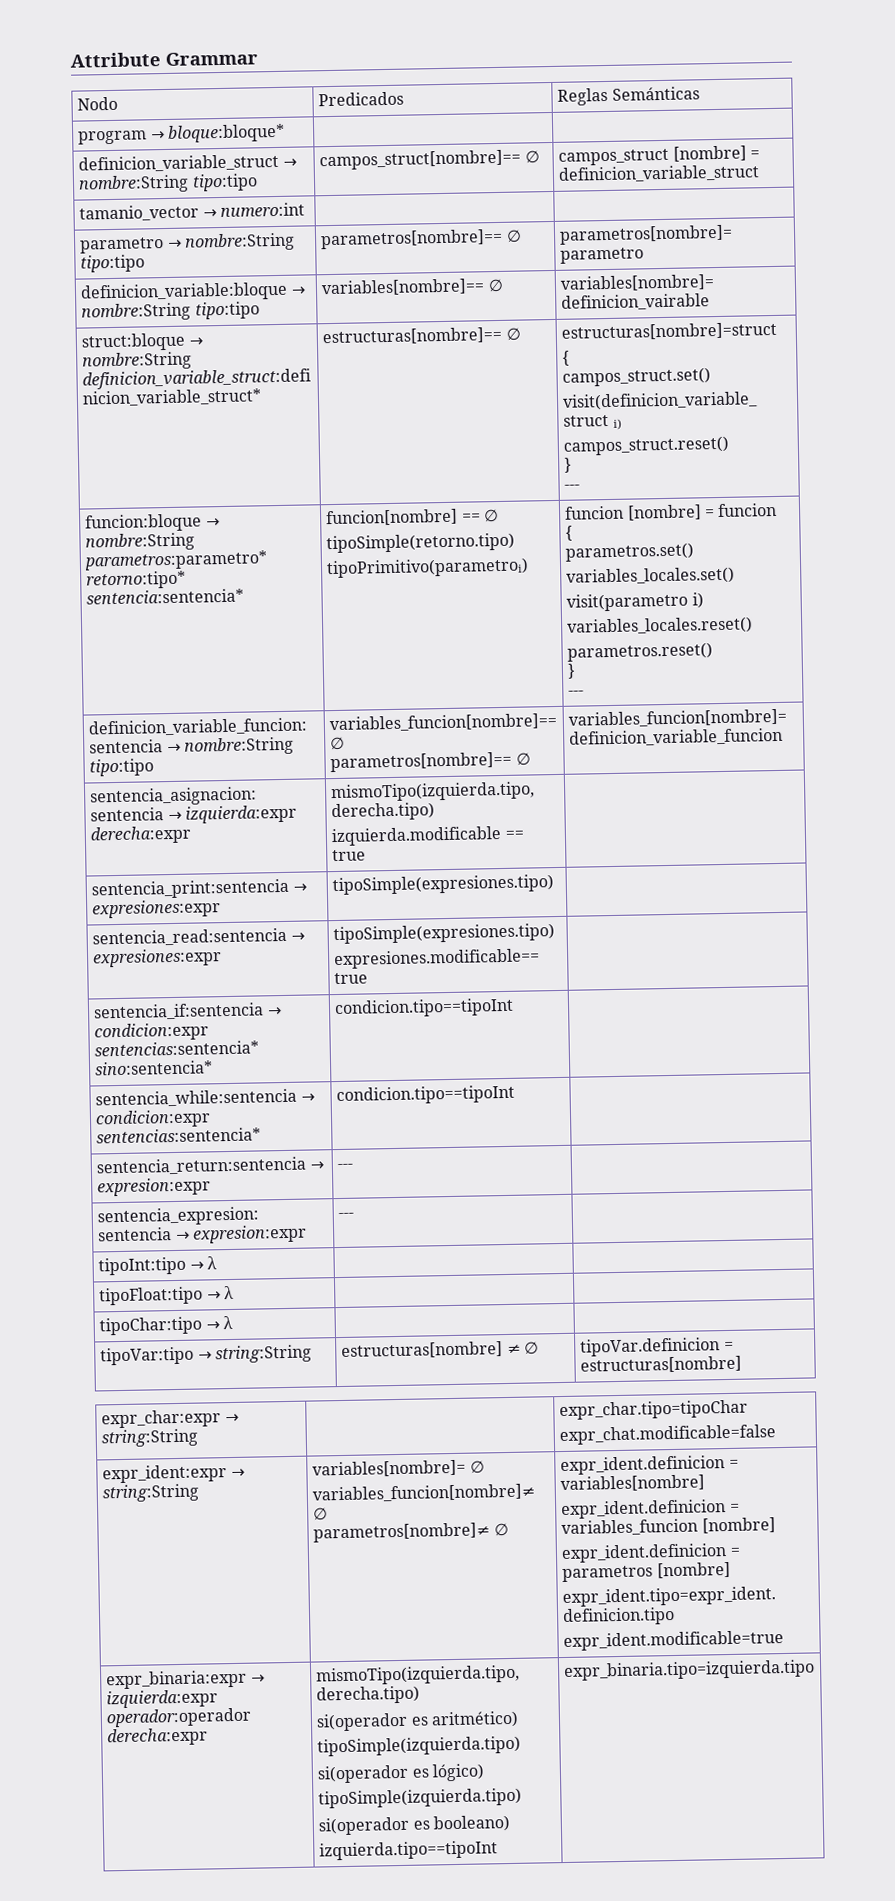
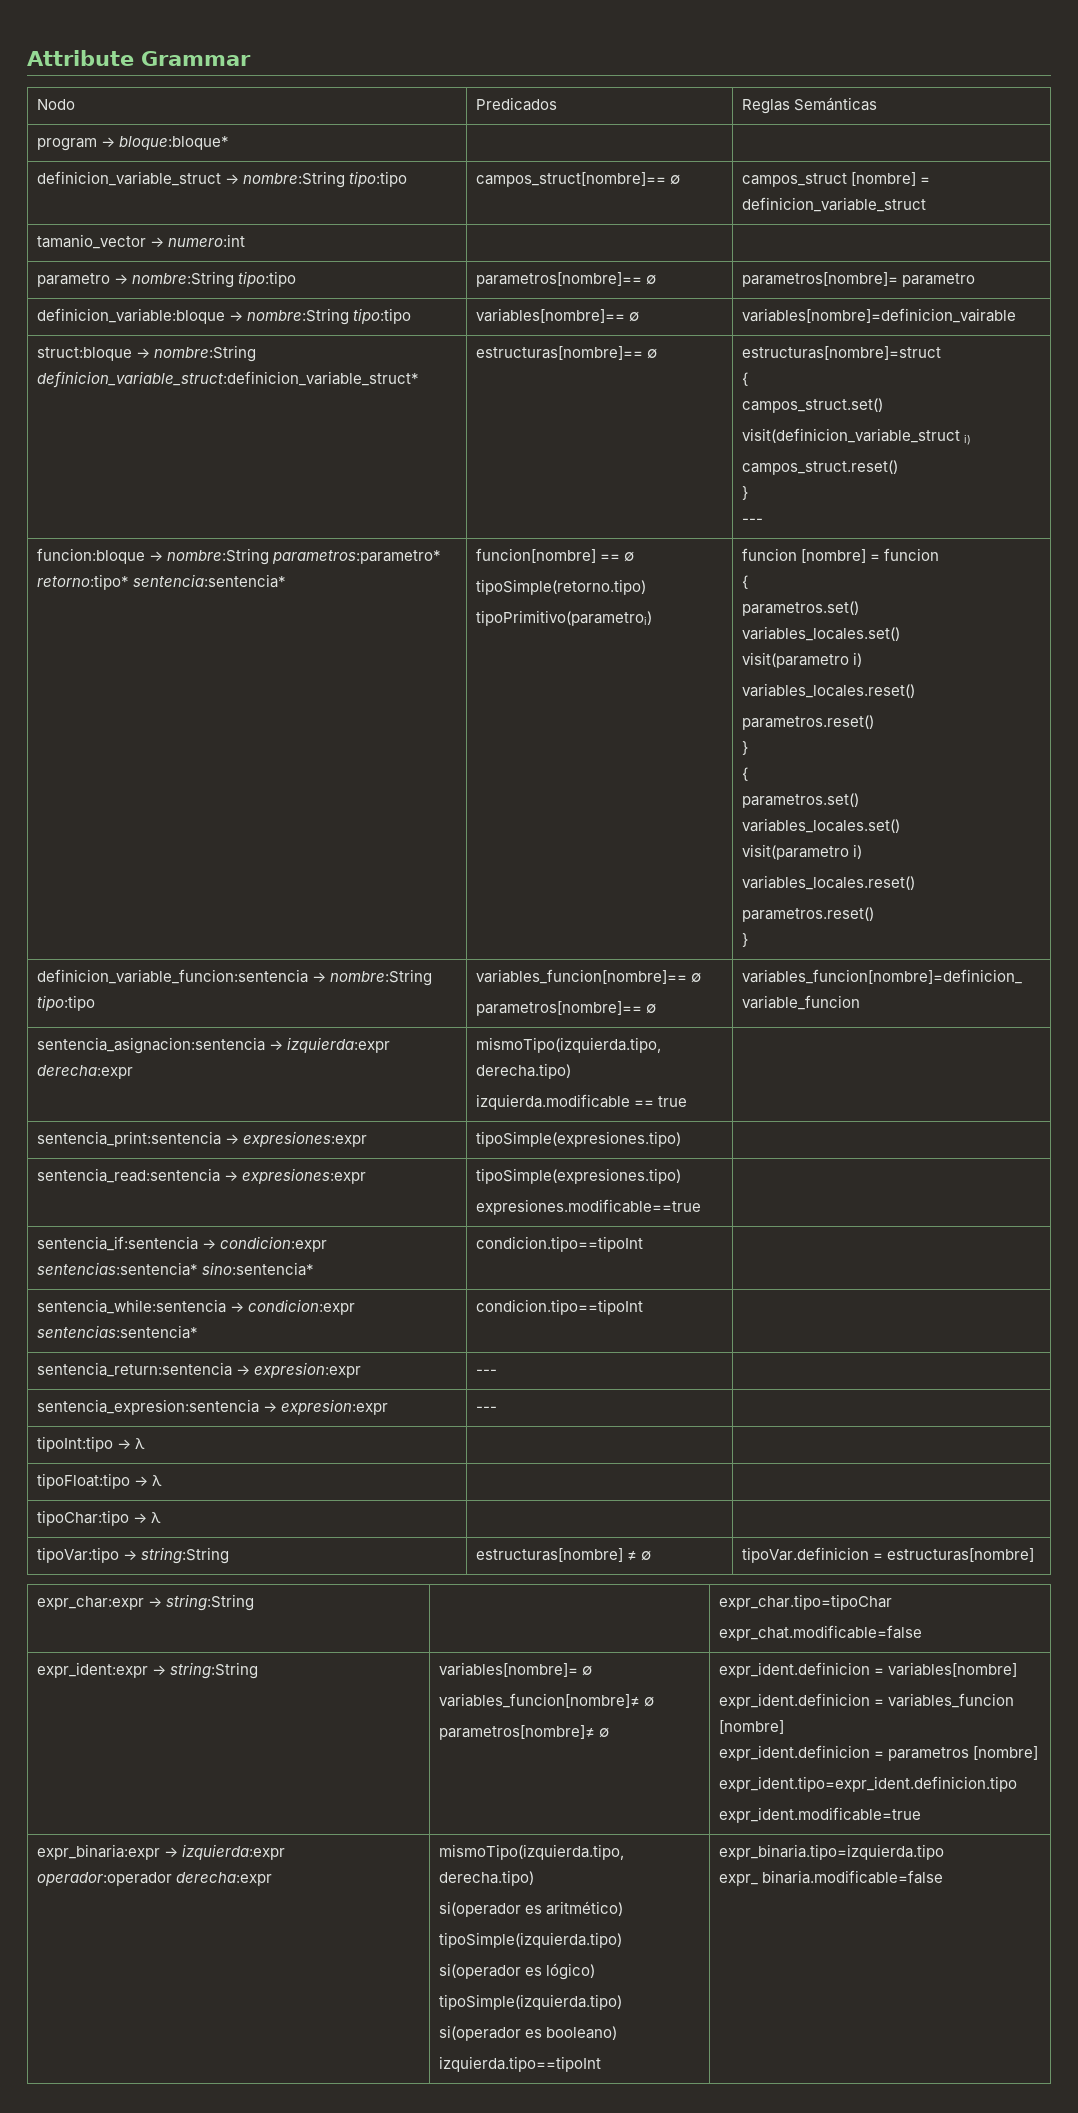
[568,690,585,696] --- -> [742,767,749,781] [742,793,860,808] [742,818,901,833] [742,844,863,860] [742,875,916,890] [742,907,875,922] [742,933,749,947] { // parametros.set() // variables_locales.set() // visit(parametro i) // variables_locales.reset() // parametros.reset() // }
(816, 1670) none -> [719,1870,944,1886] // expr_ binaria.modificable=false

